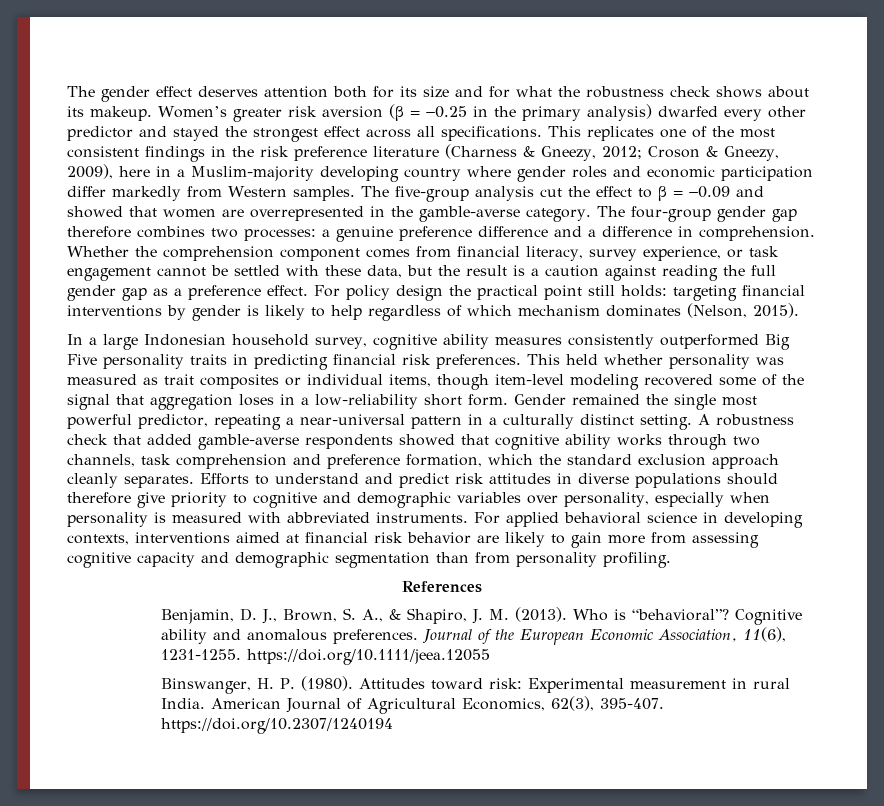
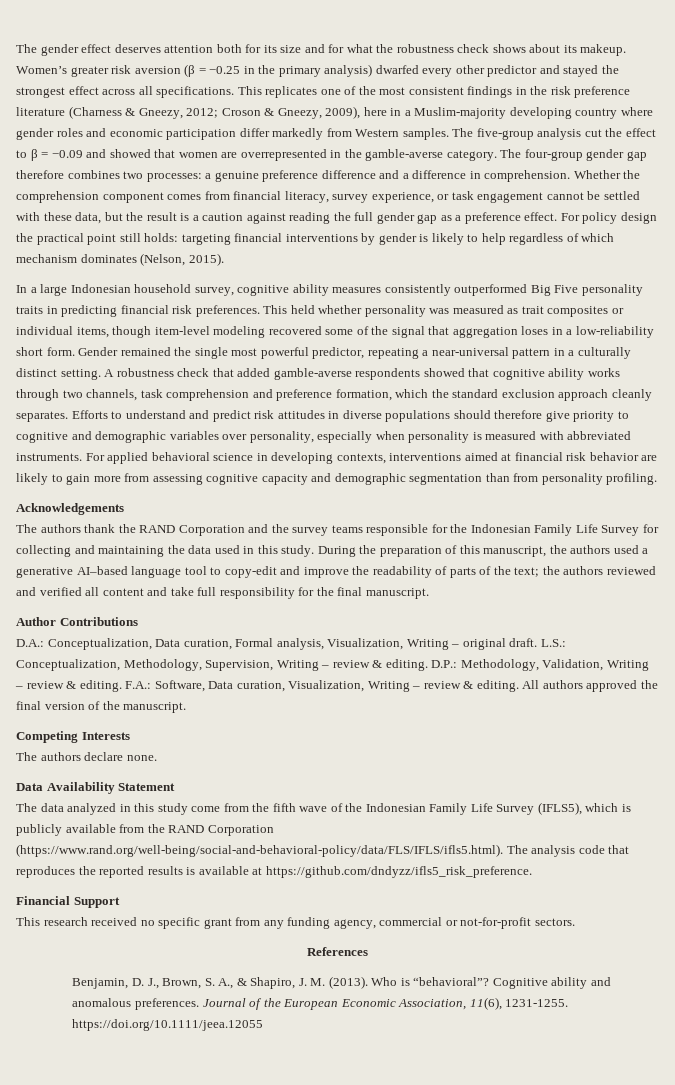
(671, 560) none -> [16,503,124,515] [16,524,659,536] [16,545,649,557] [16,566,656,578] [16,587,429,599] [16,617,138,626] [16,638,566,650] [16,659,649,671] [15,680,658,692] [16,701,187,713] [16,731,130,743] [16,752,157,761] [16,782,176,794] [16,802,631,815] [16,824,274,836] [16,844,630,857] [16,866,532,878] [16,896,120,908] [16,917,575,929] // Acknowledgements // The authors thank the RAND Corporation and the survey teams responsible for the Indonesian Family Life Survey for collecting and maintaining the data used in this study. During the preparation of this manuscript, the authors used a generative AI–based language tool to copy-edit and improve the readability of parts of the text; the authors reviewed and verified all content and take full responsibility for the final manuscript. // Author Contributions // D.A.: Conceptualization, Data curation, Formal analysis, Visualization, Writing – original draft. L.S.: Conceptualization, Methodology, Supervision, Writing – review & editing. D.P.: Methodology, Validation, Writing – review & editing. F.A.: Software, Data curation, Visualization, Writing – review & editing. All authors approved the final version of the manuscript. // Competing Interests // The authors declare none. // Data Availability Statement // The data analyzed in this study come from the fifth wave of the Indonesian Family Life Survey (IFLS5), which is publicly available from the RAND Corporation (https://www.rand.org/well-being/social-and-behavioral-policy/data/FLS/IFLS/ifls5.html). The analysis code that reproduces the reported results is available at https://github.com/dndyzz/ifls5_risk_preference. // Financial Support // This research received no specific grant from any funding agency, commercial or not-for-profit sectors.
[160,676,790,694] [160,696,664,714] [160,718,393,734] // Binswanger, H. P. (1980). Attitudes toward risk: Experimental measurement in rural India. American Journal of Agricultural Economics, 62(3), 395-407. https://doi.org/10.2307/1240194 -> (264, 1025) none

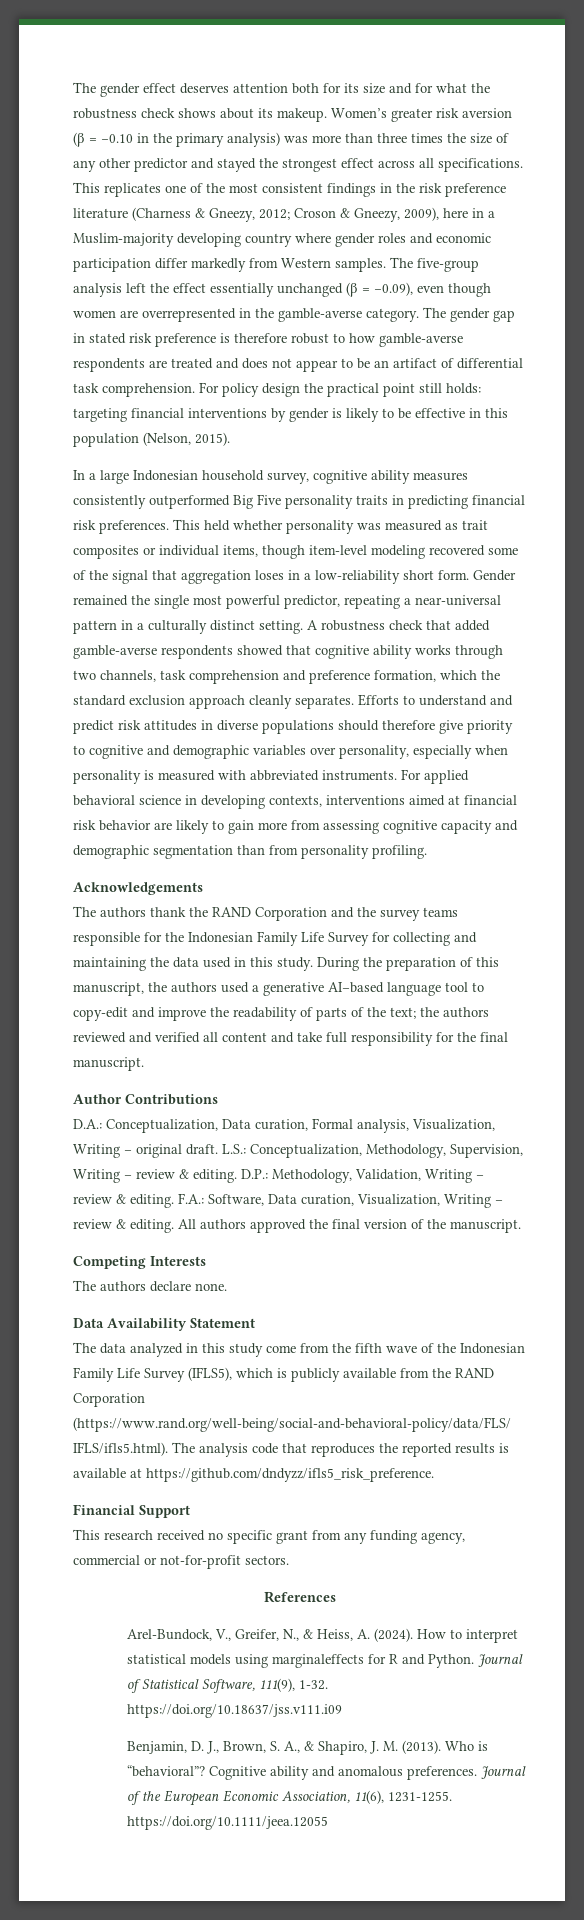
[209,66,241,74] −0.25 -> [101,134,133,143] −0.10
[375,65,453,77] dwarfed every -> [284,133,509,144] [73,160,96,172] was more than three times the size of any
[584,129,602,137] cut -> [126,283,146,293] left
[16,149,176,161] to β = −0.09 and showed that -> [210,282,491,297] essentially unchanged (β = −0.09), even though
[524,149,647,161] [16,170,641,182] [16,191,640,203] [16,212,558,224] four-group gender gap therefore combines two processes: a genuine preference difference and a difference in comprehension. Whether the comprehension component comes from financial literacy, survey experience, or task engagement cannot be settled with these data, but the result is a caution against reading the full gender gap as a preference effect. -> [450,308,515,322] [73,333,463,347] [73,358,523,372] [73,383,195,397] gender gap in stated risk preference is therefore robust to how gamble-averse respondents are treated and does not appear to be an artifact of differential task comprehension.
[481,233,615,245] [16,254,137,263] help regardless of which mechanism dominates -> [398,408,508,419] [73,433,139,447] be effective in this population
(368, 951) none -> [126,1628,518,1643] [126,1654,523,1668] [126,1678,328,1693] [126,1704,342,1718] // Arel-Bundock, V., Greifer, N., & Heiss, A. (2024). How to interpret statistical models using marginaleffects for R and Python. Journal of Statistical Software, 111(9), 1-32. https://doi.org/10.18637/jss.v111.i09

